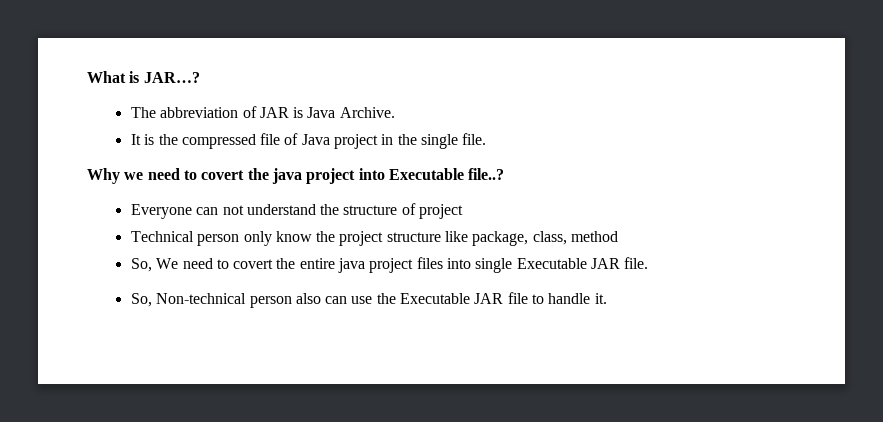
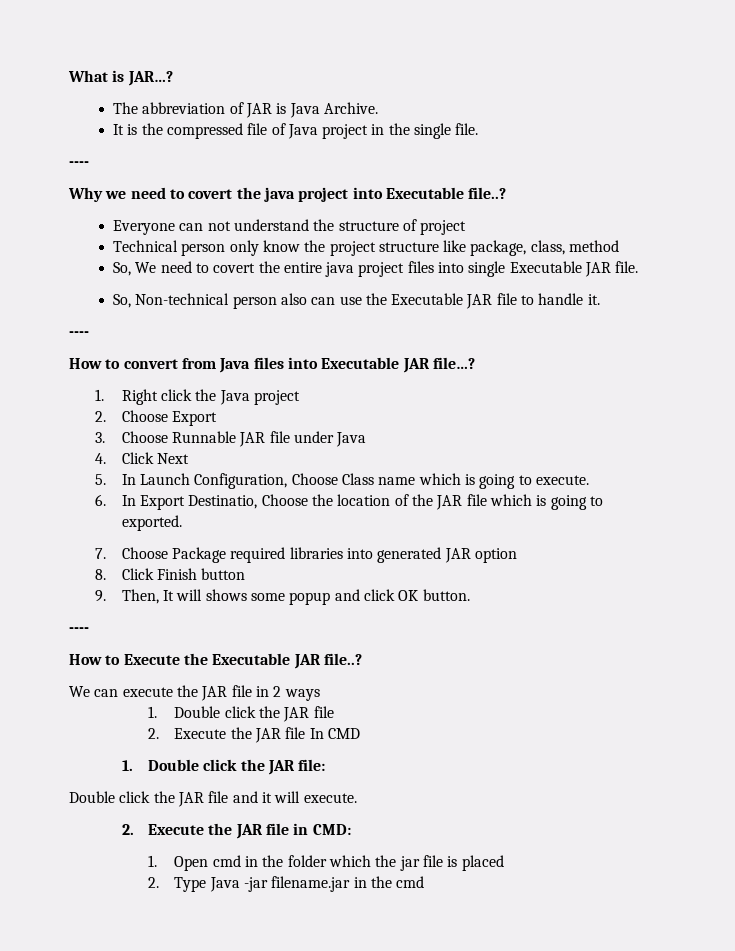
(487, 139) none -> [69,161,89,167] // ----
(607, 298) none -> [69,331,89,337] [69,357,475,373] [95,389,300,405] [95,410,217,426] [95,431,367,447] [95,452,189,464] [95,473,589,489] [95,494,603,510] [121,515,182,531] [95,547,517,563] [95,568,246,580] [95,589,470,605] [69,627,89,633] [69,653,362,669] [69,685,320,701] [147,706,334,722] [147,727,360,743] [121,759,326,775] [69,791,357,807] [121,823,351,839] [147,855,504,871] [147,876,425,892] // ---- // How to convert from Java files into Executable JAR file…? // 1. Right click the Java project // 2. Choose Export // 3. Choose Runnable JAR file under Java // 4. Click Next // 5. In Launch Configuration, Choose Class name which is going to execute. // 6. In Export Destinatio, Choose the location of the JAR file which is going to exported. // 7. Choose Package required libraries into generated JAR option // 8. Click Finish button // 9. Then, It will shows some popup and click OK button. // ---- // How to Execute the Executable JAR file..? // We can execute the JAR file in 2 ways // 1. Double click the JAR file // 2. Execute the JAR file In CMD // 1. Double click the JAR file: // Double click the JAR file and it will execute. // 2. Execute the JAR file in CMD: // 1. Open cmd in the folder which the jar file is placed // 2. Type Java -jar filename.jar in the cmd

